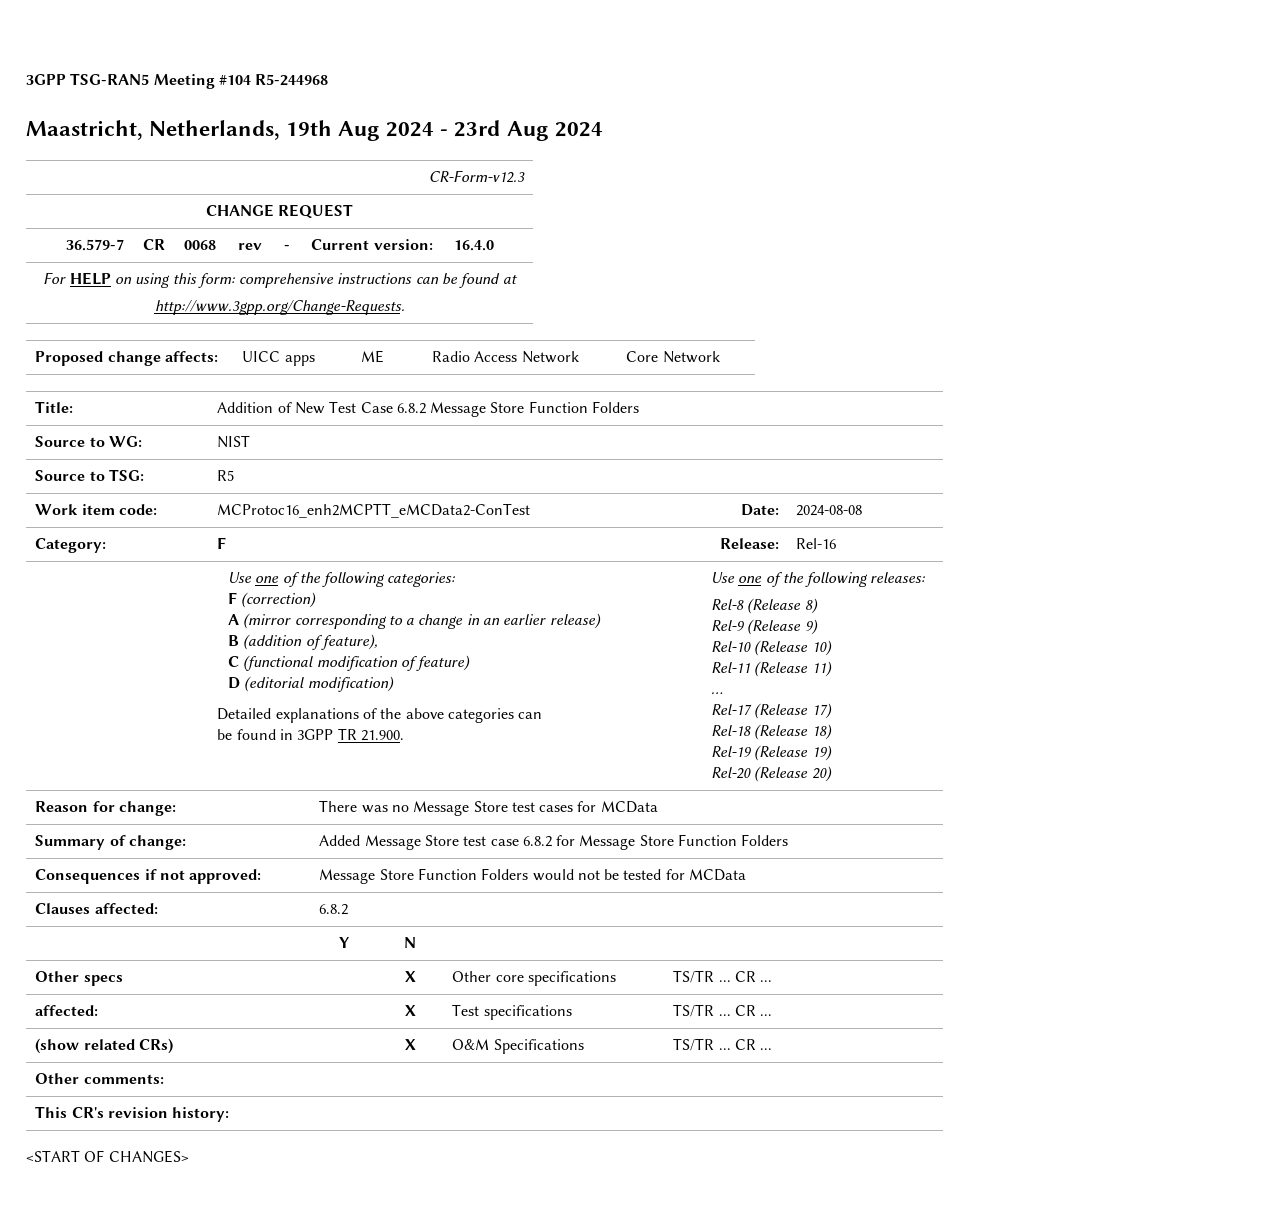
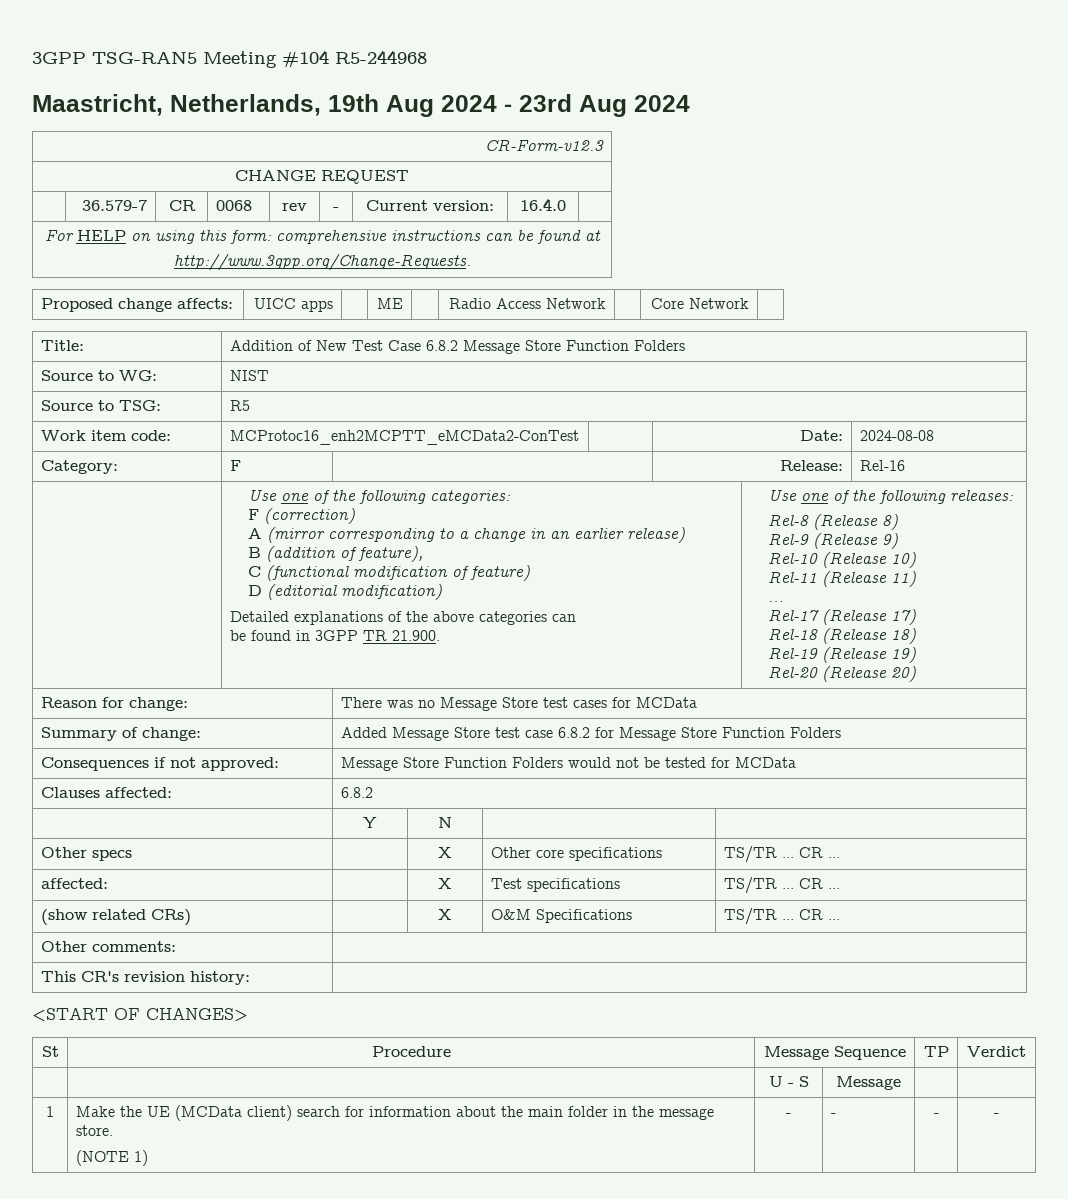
(189, 1156) none -> [41,1046,59,1057] [371,1046,451,1057] [763,1046,906,1060] [923,1046,949,1057] [967,1046,1026,1057] [768,1076,809,1087] [836,1076,901,1090] [46,1106,54,1117] [75,1105,714,1121] [75,1125,113,1136] [75,1150,148,1166] [786,1113,791,1117] [830,1113,836,1117] [933,1113,939,1117] [994,1113,999,1117] // St | Procedure | Message Sequence | TP | Verdict // | | U - S | Message | | // 1 | Make the UE (MCData client) search for information about the main folder in the message store. // (NOTE 1) | - | - | - | -

